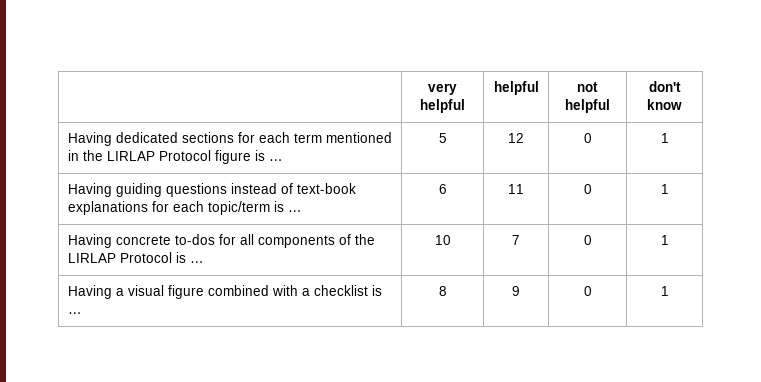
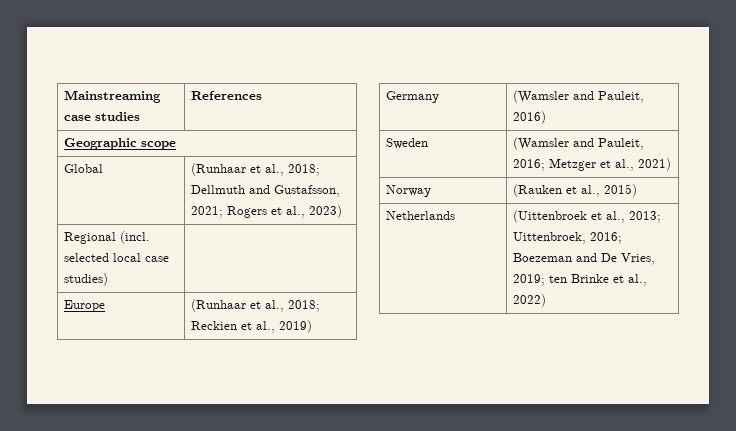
[428,83,457,95] [420,99,465,113] [493,81,539,95] [577,82,598,92] [565,99,610,113] [648,81,681,92] [647,99,682,110] [67,132,392,146] [67,150,283,164] [438,133,447,143] [508,133,524,143] [583,133,592,143] [660,133,669,143] [67,183,356,197] [67,201,302,215] [438,184,447,194] [508,184,524,194] [583,184,592,194] [660,184,669,194] [67,234,375,248] [67,252,204,263] [434,235,451,245] [512,235,520,245] [583,235,592,245] [660,235,669,245] [67,285,382,299] [67,312,82,314] [438,286,447,296] [512,286,520,296] [583,286,592,296] [660,286,669,296] | very helpful | helpful | not helpful | don't know // Having dedicated sections for each term mentioned in the LIRLAP Protocol figure is … | 5 | 12 | 0 | 1 // Having guiding questions instead of text-book explanations for each topic/term is … | 6 | 11 | 0 | 1 // Having concrete to-dos for all components of the LIRLAP Protocol is … | 10 | 7 | 0 | 1 // Having a visual figure combined with a checklist is … | 8 | 9 | 0 | 1 -> [64,90,162,103] [64,112,141,121] [191,91,263,100] [64,138,177,150] [64,164,104,173] [191,163,321,176] [191,185,341,197] [191,205,343,218] [64,231,151,244] [64,253,170,262] [64,273,109,286] [64,300,106,312] [191,299,321,312] [191,320,313,333] [386,91,440,103] [513,90,645,103] [513,111,547,124] [386,138,429,149] [513,137,645,150] [513,158,672,171] [386,185,432,197] [513,184,638,197] [386,211,456,220] [513,210,662,223] [513,232,623,244] [513,253,656,265] [513,274,648,286] [513,294,547,307] Mainstreaming case studies | References // Geographic scope // Global | (Runhaar et al., 2018; Dellmuth and Gustafsson, 2021; Rogers et al., 2023) // Regional (incl. selected local case studies) | // Europe | (Runhaar et al., 2018; Reckien et al., 2019) // Germany | (Wamsler and Pauleit, 2016) // Sweden | (Wamsler and Pauleit, 2016; Metzger et al., 2021) // Norway | (Rauken et al., 2015) // Netherlands | (Uittenbroek et al., 2013; Uittenbroek, 2016; Boezeman and De Vries, 2019; ten Brinke et al., 2022)

